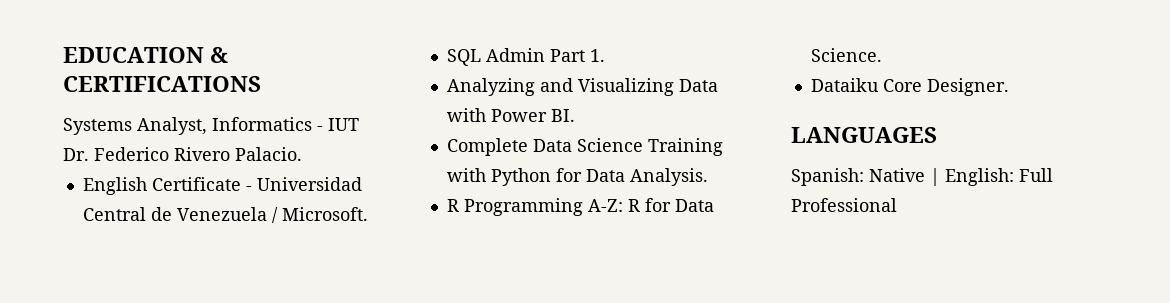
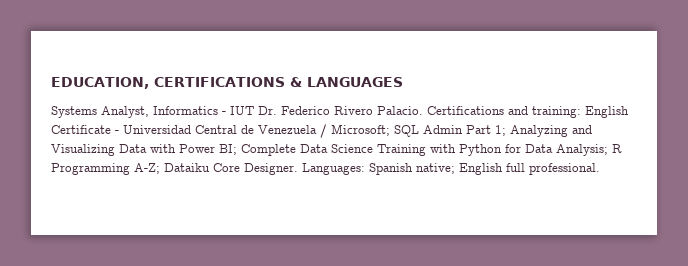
[63,47,229,63] [63,76,261,92] EDUCATION & CERTIFICATIONS -> [51,77,403,89] EDUCATION, CERTIFICATIONS & LANGUAGES
(302, 154) // -> [427,106,581,118] Certifications and training:
[281,207,368,221] Microsoft. // -> [331,124,390,136] Microsoft;
[589,49,605,62] 1. // -> [495,125,506,136] 1;
[550,109,575,122] BI. // -> [219,144,237,155] BI;
[629,168,708,186] Analysis. // -> [556,144,608,156] Analysis;
[587,198,714,212] [810,48,882,62] [810,78,1009,96] [791,127,937,143] [791,168,1053,186] [791,198,897,212] A-Z: R for Data Science. // Dataiku Core Designer. // LANGUAGES // Spanish: Native | English: Full Professional -> [134,163,600,175] A-Z; Dataiku Core Designer. Languages: Spanish native; English full professional.

